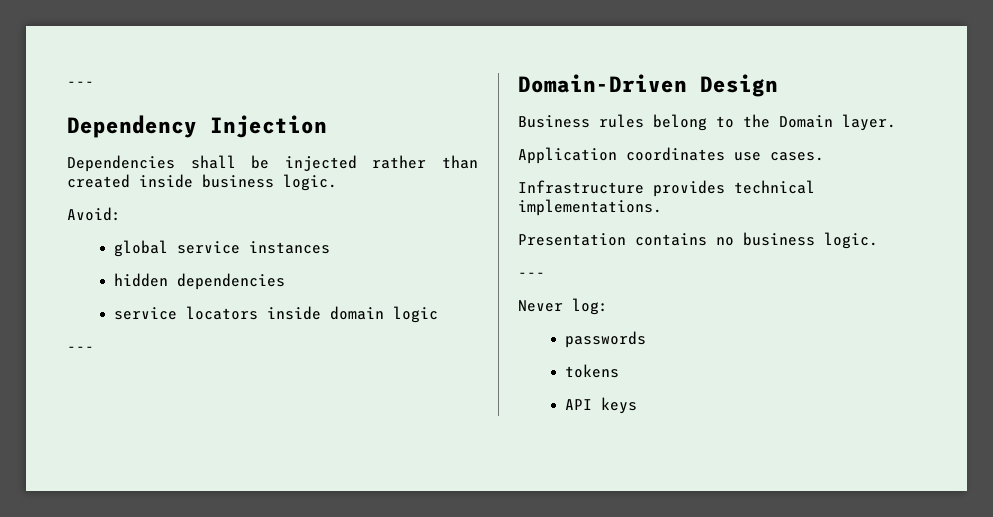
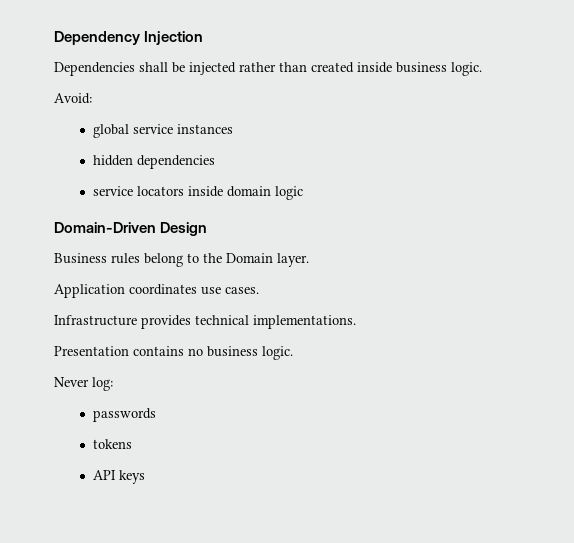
[67,81,94,87] --- // -> (54, 38) none
[67,346,94,352] // --- -> (304, 193) none
[518,272,545,278] // --- -> (293, 353) none

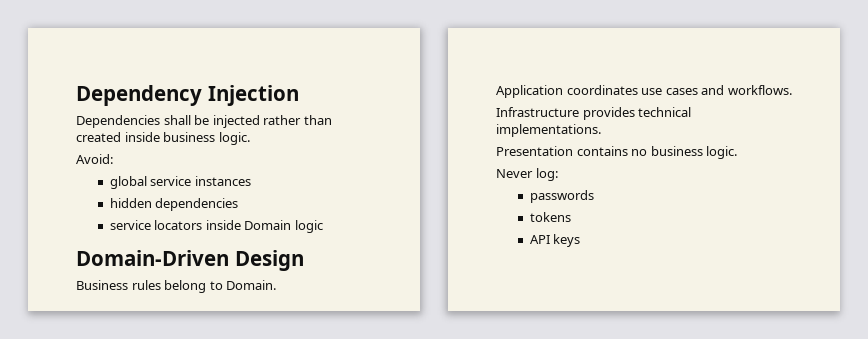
[227,186,272,197] domain -> [244,220,292,230] Domain
[203,253,309,267] the Domain layer. -> [226,280,277,290] Domain.
[225,287,259,294] cases. -> [665,85,792,95] cases and workflows.

